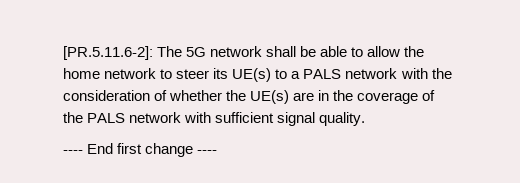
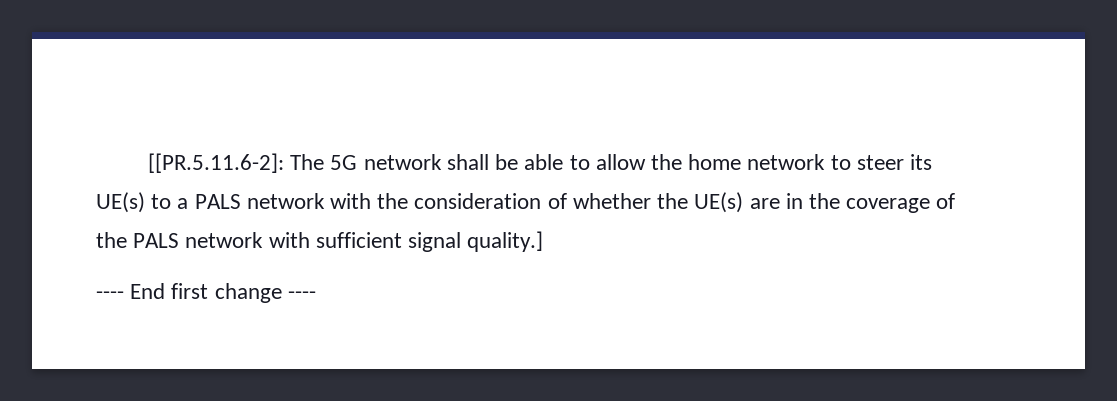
[63,46,153,60] [PR.5.11.6-2]: -> [148,153,285,173] [[PR.5.11.6-2]:
[319,112,366,126] quality. -> [467,231,544,252] quality.]

